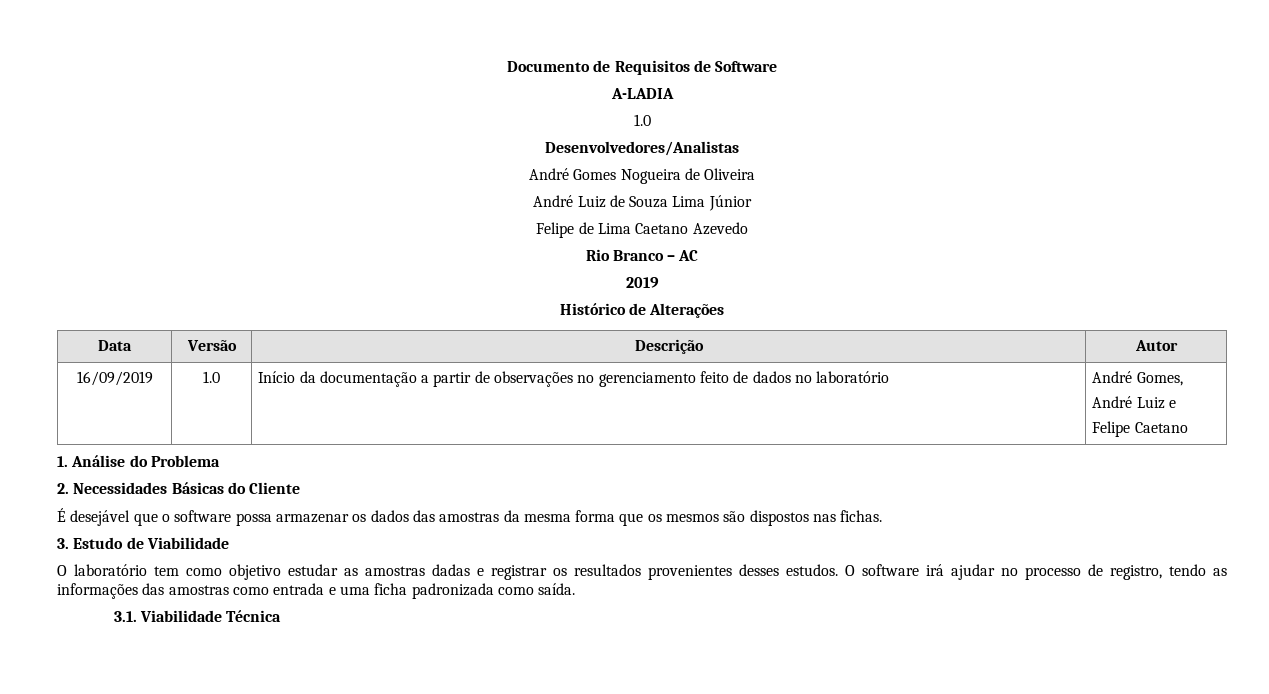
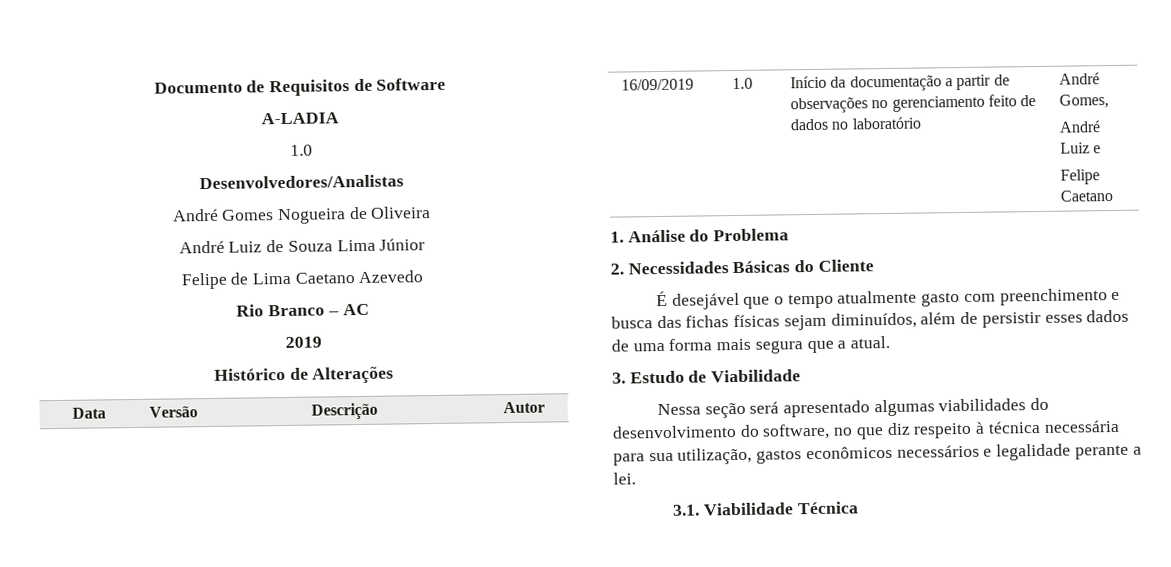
[174,510,883,526] [57,537,229,549] [57,564,1227,580] [57,583,576,599] software possa armazenar os dados das amostras da mesma forma que os mesmos são dispostos nas fichas. // 3. Estudo de Viabilidade // O laboratório tem como objetivo estudar as amostras dadas e registrar os resultados provenientes desses estudos. O software irá ajudar no processo de registro, tendo as informações das amostras como entrada e uma ficha padronizada como saída. -> [787,288,1121,309] [611,309,1130,331] [611,335,891,354] [612,369,802,384] [656,397,1050,419] [612,419,1120,440] [613,443,1142,466] [613,472,636,485] tempo atualmente gasto com preenchimento e busca das fichas físicas sejam diminuídos, além de persistir esses dados de uma forma mais segura que a atual. // 3. Estudo de Viabilidade // Nessa seção será apresentado algumas viabilidades do desenvolvimento do software, no que diz respeito à técnica necessária para sua utilização, gastos econômicos necessários e legalidade perante a lei.

